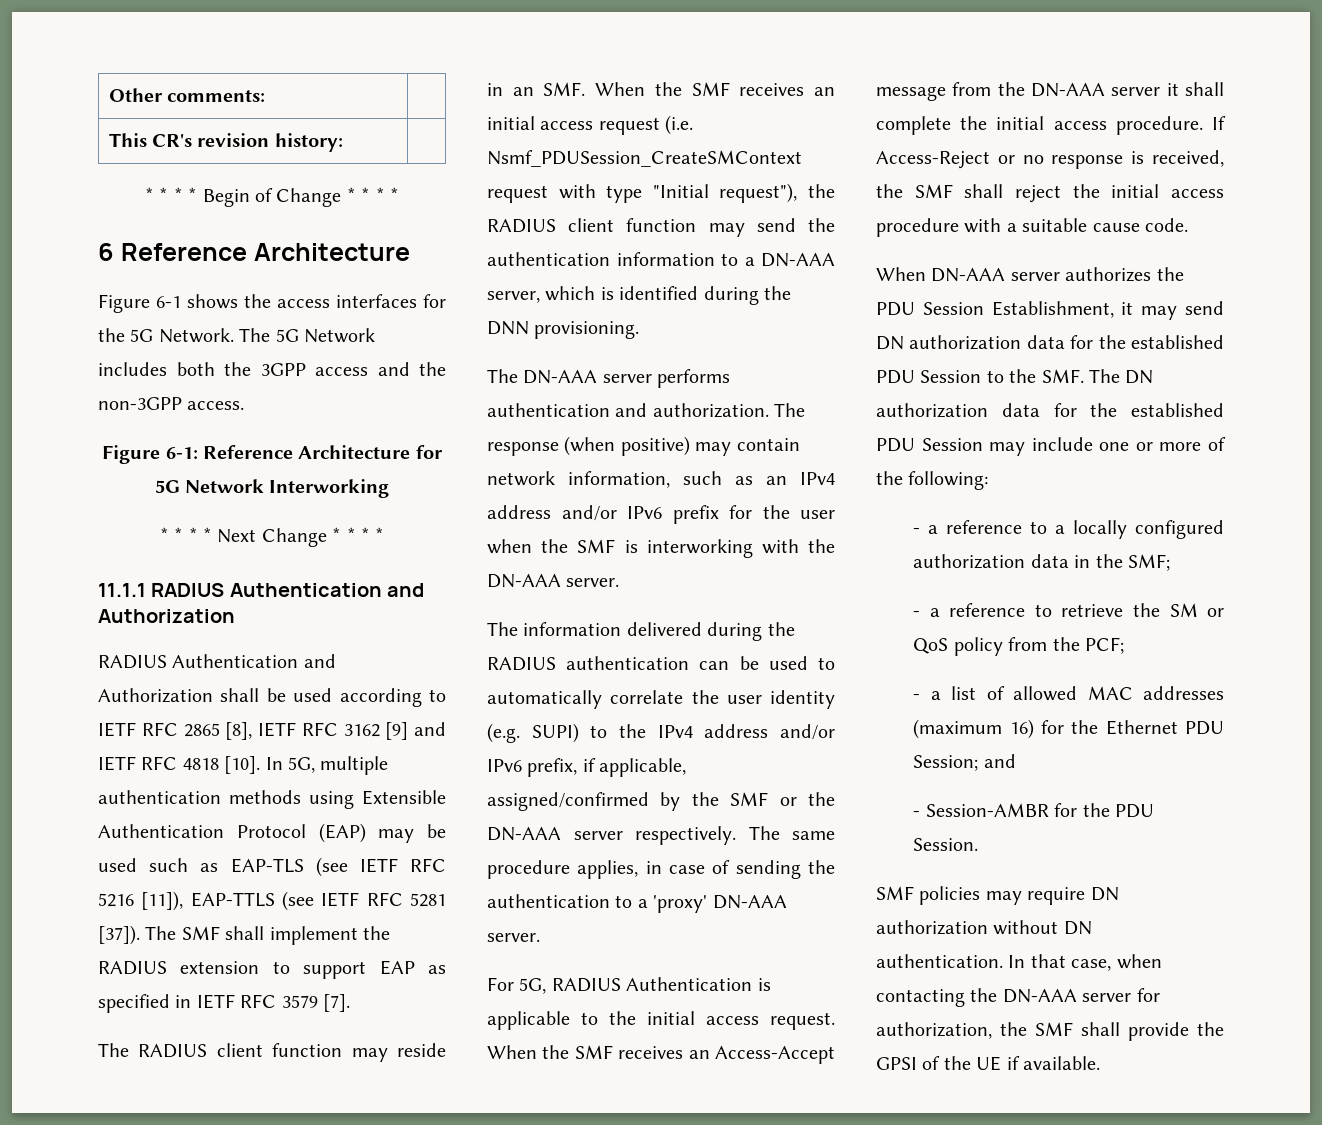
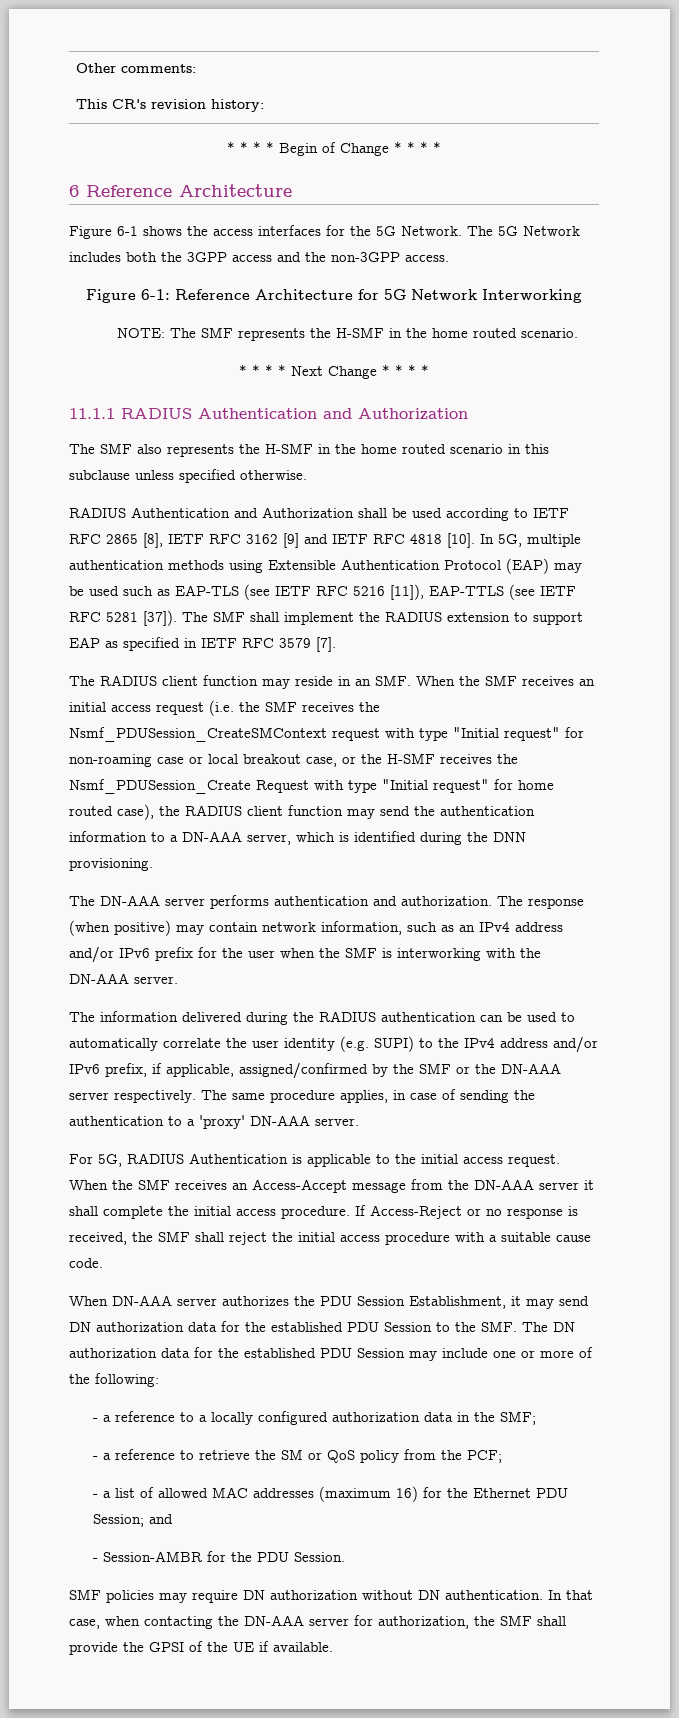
(390, 488) none -> [117,327,579,341] // NOTE: The SMF represents the H-SMF in the home routed scenario.
(235, 616) none -> [69,443,549,457] [69,469,307,483] // The SMF also represents the H-SMF in the home routed scenario in this subclause unless specified otherwise.
(694, 125) none -> [239,701,380,712] the SMF receives the
[719,183,798,203] request"), -> [504,727,584,741] [69,753,518,767] [69,779,554,794] [69,804,154,820] request" for non-roaming case or local breakout case, or the H-SMF receives the Nsmf_PDUSession_Create Request with type "Initial request" for home routed case),

